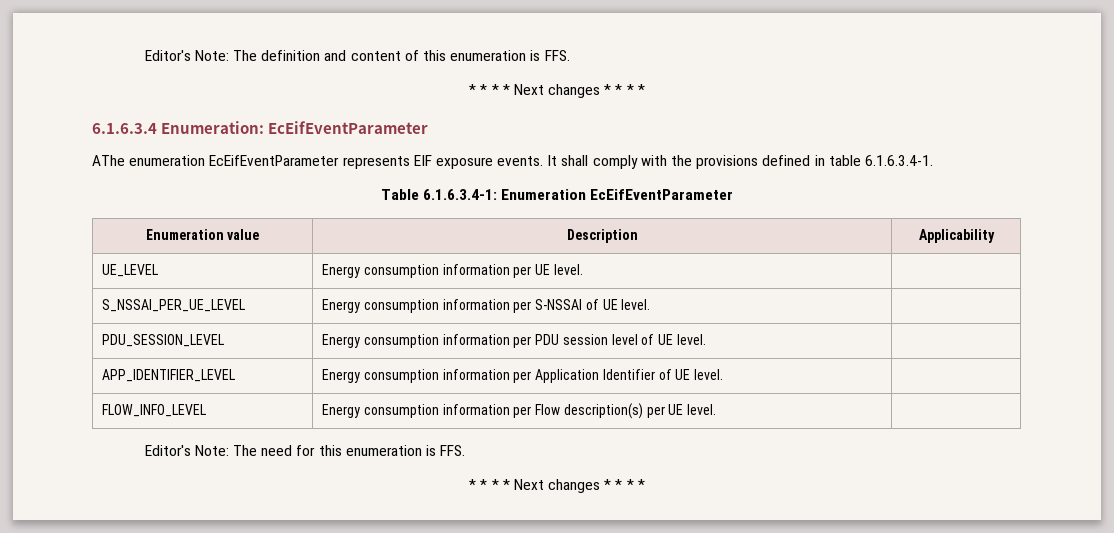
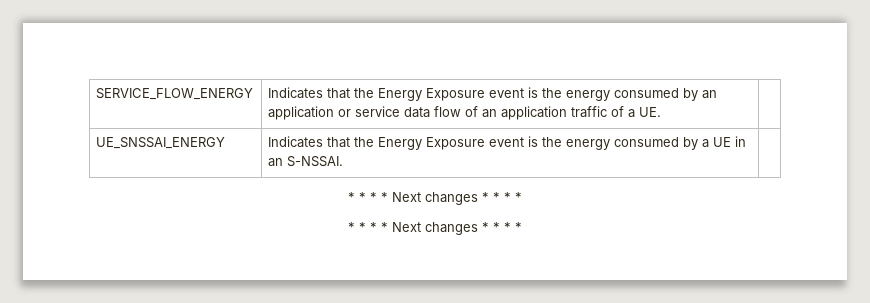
[144,50,570,61] Editor's Note: The definition and content of this enumeration is FFS. -> [96,88,254,100] [268,87,718,101] [268,106,662,120] [96,137,226,149] [268,136,747,150] [268,156,344,167] SERVICE_FLOW_ENERGY | Indicates that the Energy Exposure event is the energy consumed by an application or service data flow of an application traffic of a UE. | // UE_SNSSAI_ENERGY | Indicates that the Energy Exposure event is the energy consumed by a UE in an S-NSSAI. |
[92,121,429,134] [92,155,933,169] [380,189,734,200] [145,229,260,240] [566,229,638,243] [918,229,995,243] [102,264,159,277] [322,264,583,278] [102,299,246,312] [322,299,651,313] [102,334,225,347] [322,334,707,348] [102,369,236,382] [322,369,724,383] [102,404,207,417] [322,403,717,419] [144,445,466,456] // 6.1.6.3.4 Enumeration: EcEifEventParameter // AThe enumeration EcEifEventParameter represents EIF exposure events. It shall comply with the provisions defined in table 6.1.6.3.4-1. // Table 6.1.6.3.4-1: Enumeration EcEifEventParameter // Enumeration value | Description | Applicability // UE_LEVEL | Energy consumption information per UE level. | // S_NSSAI_PER_UE_LEVEL | Energy consumption information per S-NSSAI of UE level. | // PDU_SESSION_LEVEL | Energy consumption information per PDU session level of UE level. | // APP_IDENTIFIER_LEVEL | Energy consumption information per Application Identifier of UE level. | // FLOW_INFO_LEVEL | Energy consumption information per Flow description(s) per UE level. | // Editor's Note: The need for this enumeration is FFS. -> (522, 197) none

